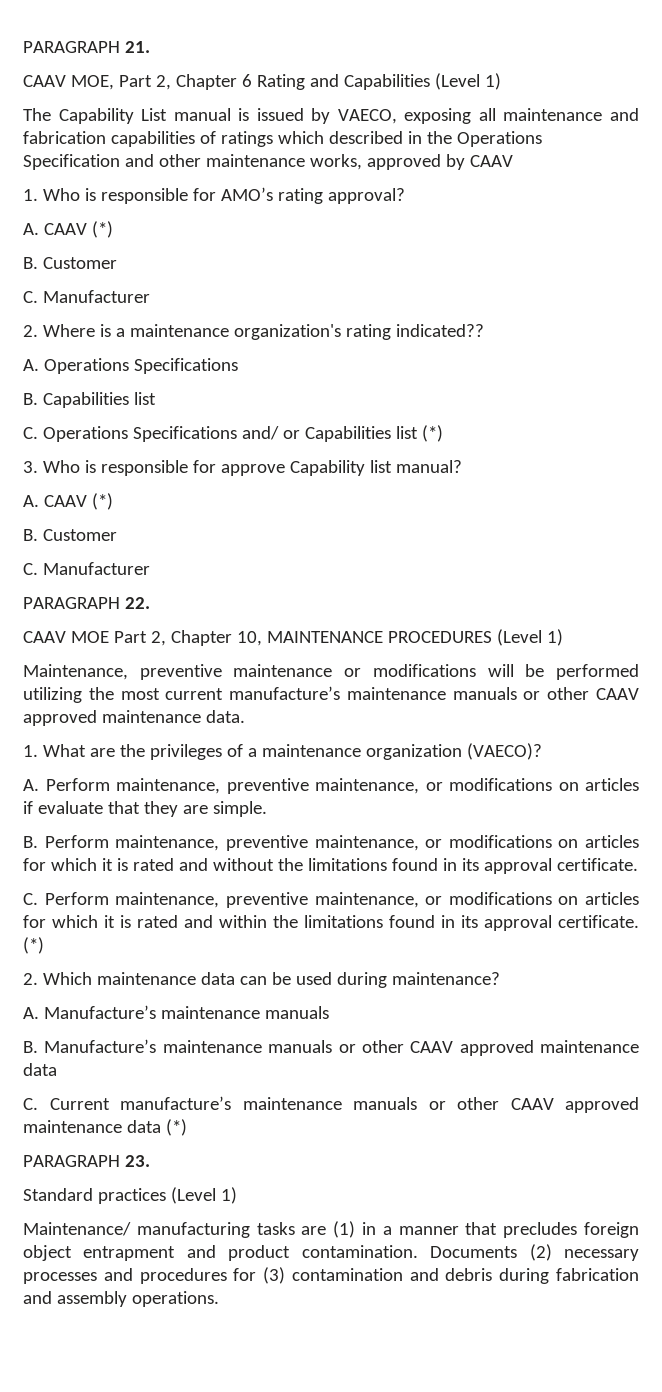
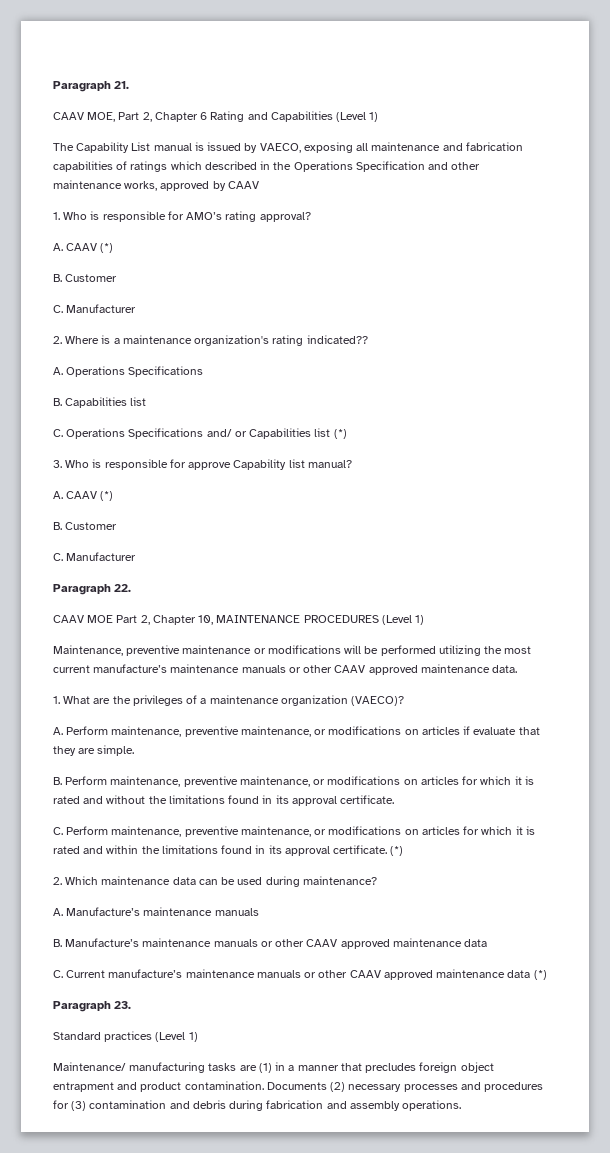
[23,41,120,53] PARAGRAPH -> [53,81,111,92] Paragraph
[23,597,120,609] PARAGRAPH -> [53,584,111,595] Paragraph
[23,1155,120,1167] PARAGRAPH -> [53,1001,111,1012] Paragraph

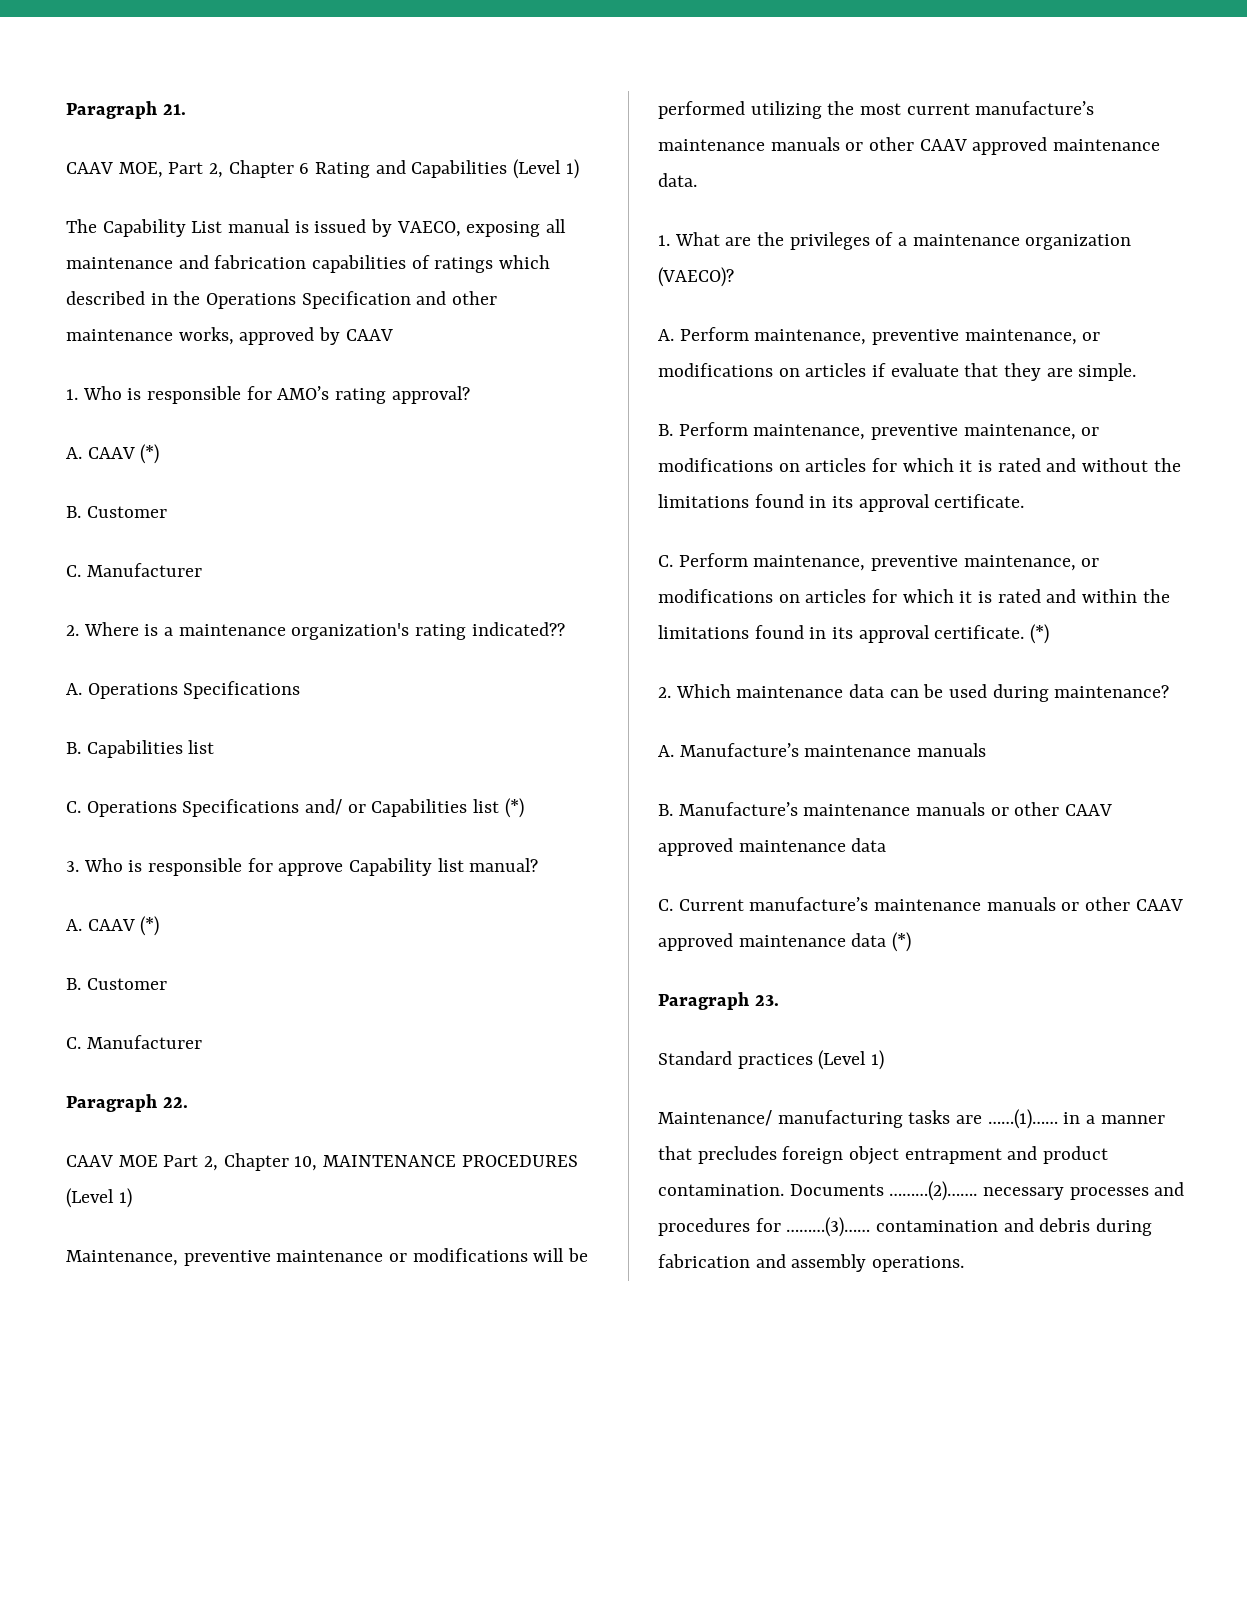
[258,1063,272,1073] (1) -> [987,1109,1058,1129] ……(1)……
[330,1082,346,1092] (2) -> [889,1181,978,1201] ………(2)…….
[71,1101,87,1111] (3) -> [786,1217,871,1237] ………(3)……

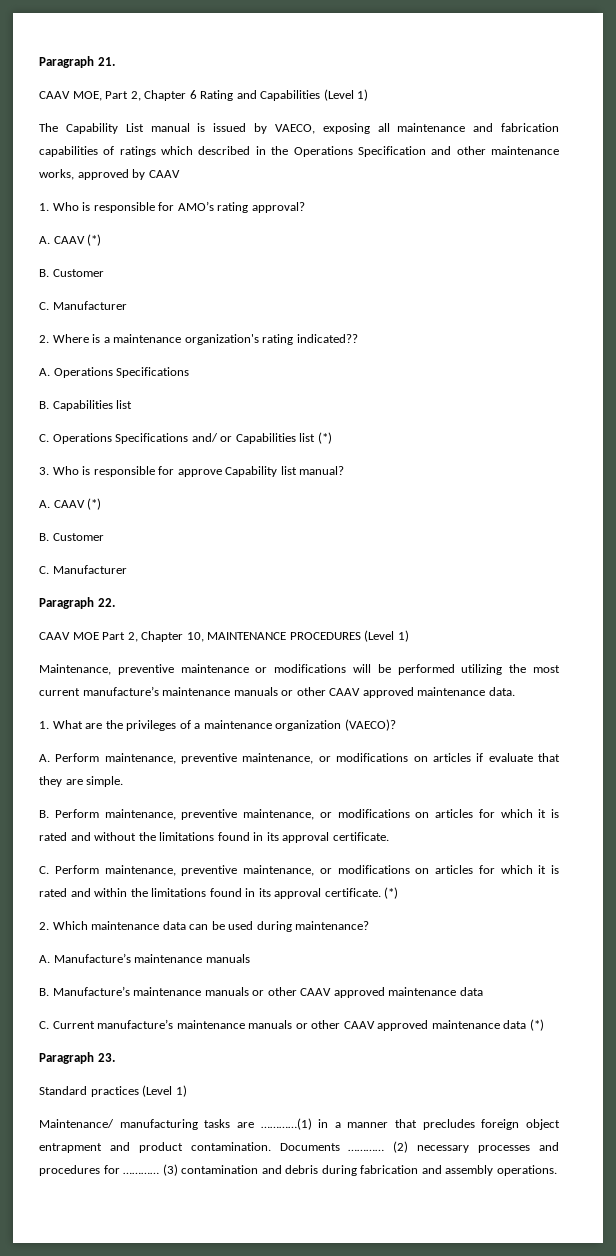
[987,1109,1058,1129] ……(1)…… -> [260,1118,312,1130] …………(1)
[889,1181,978,1201] ………(2)……. -> [348,1141,409,1153] ………… (2)
[786,1217,871,1237] ………(3)…… -> [123,1164,178,1176] ………… (3)

